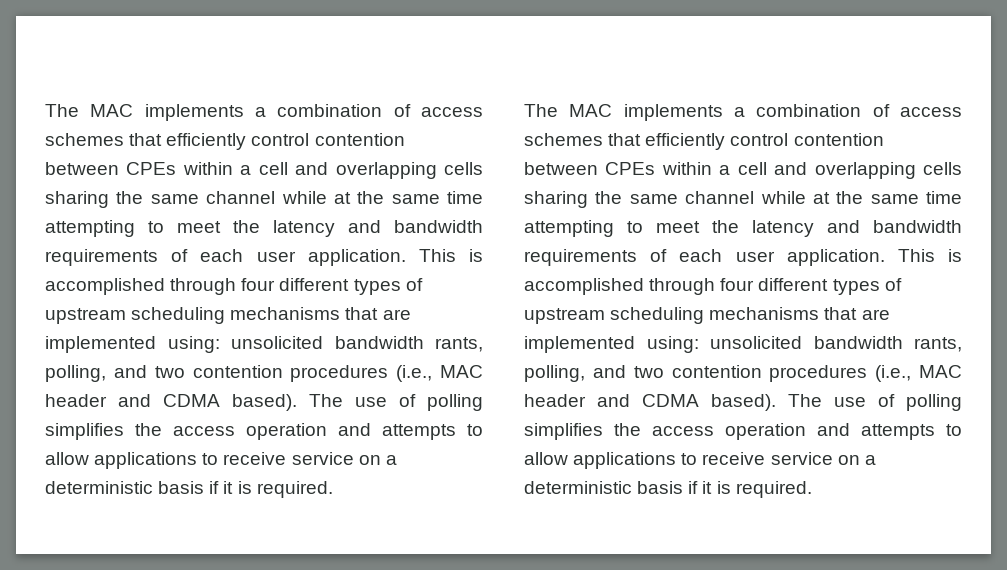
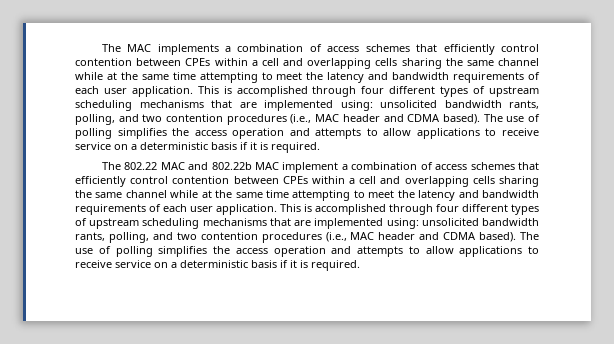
[569,104,723,121] MAC implements -> [124,162,339,173] 802.22 MAC and 802.22b MAC implement

